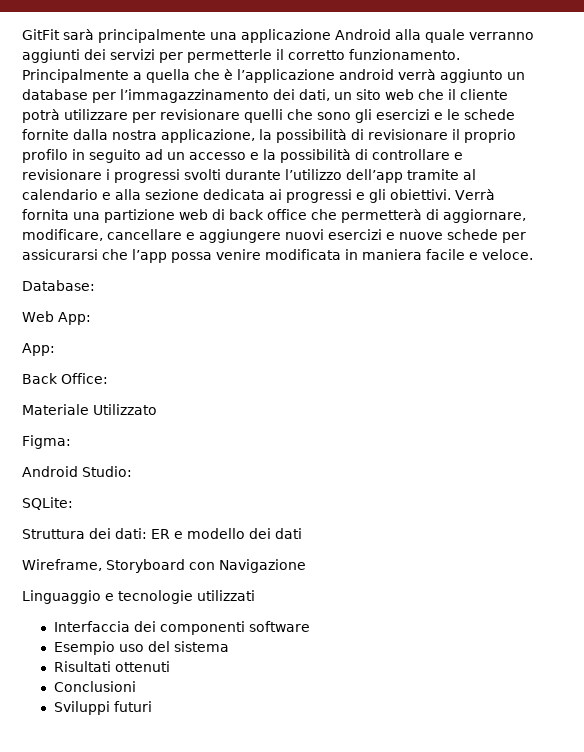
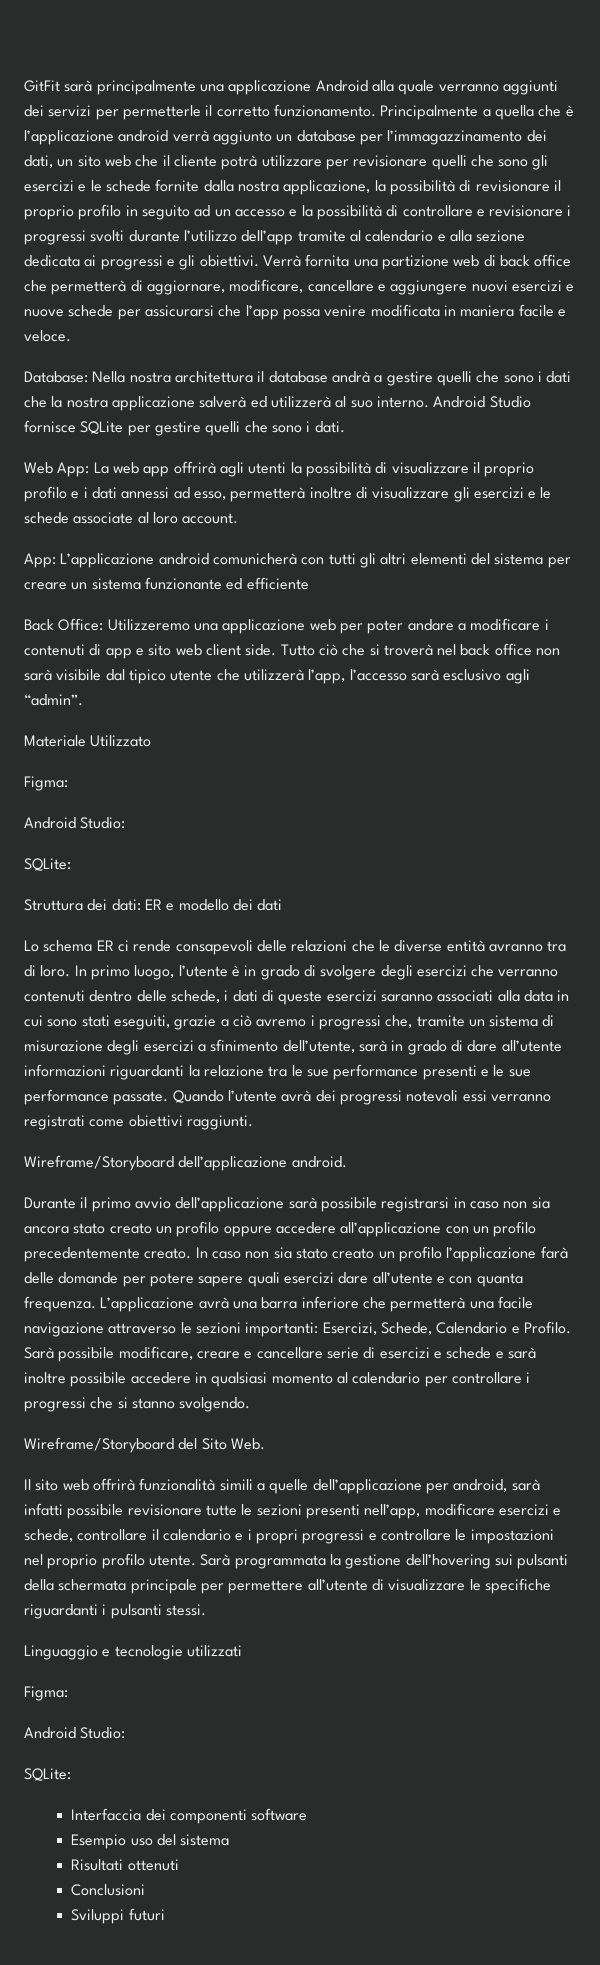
[22,311,91,325] [22,343,55,356] [22,373,108,384] // Web App: // App: // Back Office: -> [92,371,572,386] [24,396,531,411] [24,420,345,436] [24,461,535,477] [24,486,552,502] [24,512,239,524] [24,553,571,568] [24,577,309,590] [24,618,549,634] [24,643,561,659] [24,669,530,684] [24,694,83,706] Nella nostra architettura il database andrà a gestire quelli che sono i dati che la nostra applicazione salverà ed utilizzerà al suo interno. Android Studio fornisce SQLite per gestire quelli che sono i dati. // Web App: La web app offrirà agli utenti la possibilità di visualizzare il proprio profilo e i dati annessi ad esso, permetterà inoltre di visualizzare gli esercizi e le schede associate al loro account. // App: L’applicazione android comunicherà con tutti gli altri elementi del sistema per creare un sistema funzionante ed efficiente // Back Office: Utilizzeremo una applicazione web per poter andare a modificare i contenuti di app e sito web client side. Tutto ciò che si troverà nel back office non sarà visibile dal tipico utente che utilizzerà l’app, l’accesso sarà esclusivo agli “admin”.
[22,559,306,573] Wireframe, Storyboard con Navigazione -> [24,940,567,955] [24,965,559,980] [24,990,570,1005] [24,1015,555,1030] [24,1039,562,1055] [24,1064,531,1080] [24,1089,551,1105] [24,1115,253,1130] [24,1155,347,1171] [24,1197,550,1212] [24,1221,537,1237] [24,1246,568,1262] [24,1272,523,1287] [24,1296,533,1312] [24,1321,571,1337] [24,1346,536,1362] [24,1372,531,1387] [24,1397,251,1412] [24,1437,265,1453] [24,1478,540,1494] [24,1503,562,1519] [24,1529,554,1544] [24,1553,569,1569] [24,1578,551,1594] [24,1604,206,1619] Lo schema ER ci rende consapevoli delle relazioni che le diverse entità avranno tra di loro. In primo luogo, l’utente è in grado di svolgere degli esercizi che verranno contenuti dentro delle schede, i dati di queste esercizi saranno associati alla data in cui sono stati eseguiti, grazie a ciò avremo i progressi che, tramite un sistema di misurazione degli esercizi a sfinimento dell’utente, sarà in grado di dare all’utente informazioni riguardanti la relazione tra le sue performance presenti e le sue performance passate. Quando l’utente avrà dei progressi notevoli essi verranno registrati come obiettivi raggiunti. // Wireframe/Storyboard dell’applicazione android. // Durante il primo avvio dell’applicazione sarà possibile registrarsi in caso non sia ancora stato creato un profilo oppure accedere all’applicazione con un profilo precedentemente creato. In caso non sia stato creato un profilo l’applicazione farà delle domande per potere sapere quali esercizi dare all’utente e con quanta frequenza. L’applicazione avrà una barra inferiore che permetterà una facile navigazione attraverso le sezioni importanti: Esercizi, Schede, Calendario e Profilo. Sarà possibile modificare, creare e cancellare serie di esercizi e schede e sarà inoltre possibile accedere in qualsiasi momento al calendario per controllare i progressi che si stanno svolgendo. // Wireframe/Storyboard del Sito Web. // Il sito web offrirà funzionalità simili a quelle dell’applicazione per android, sarà infatti possibile revisionare tutte le sezioni presenti nell’app, modificare esercizi e schede, controllare il calendario e i propri progressi e controllare le impostazioni nel proprio profilo utente. Sarà programmata la gestione dell’hovering sui pulsanti della schermata principale per permettere all’utente di visualizzare le specifiche riguardanti i pulsanti stessi.
(255, 595) none -> [24,1686,68,1701] [24,1727,126,1739] [24,1768,71,1781] // Figma: // Android Studio: // SQLite:

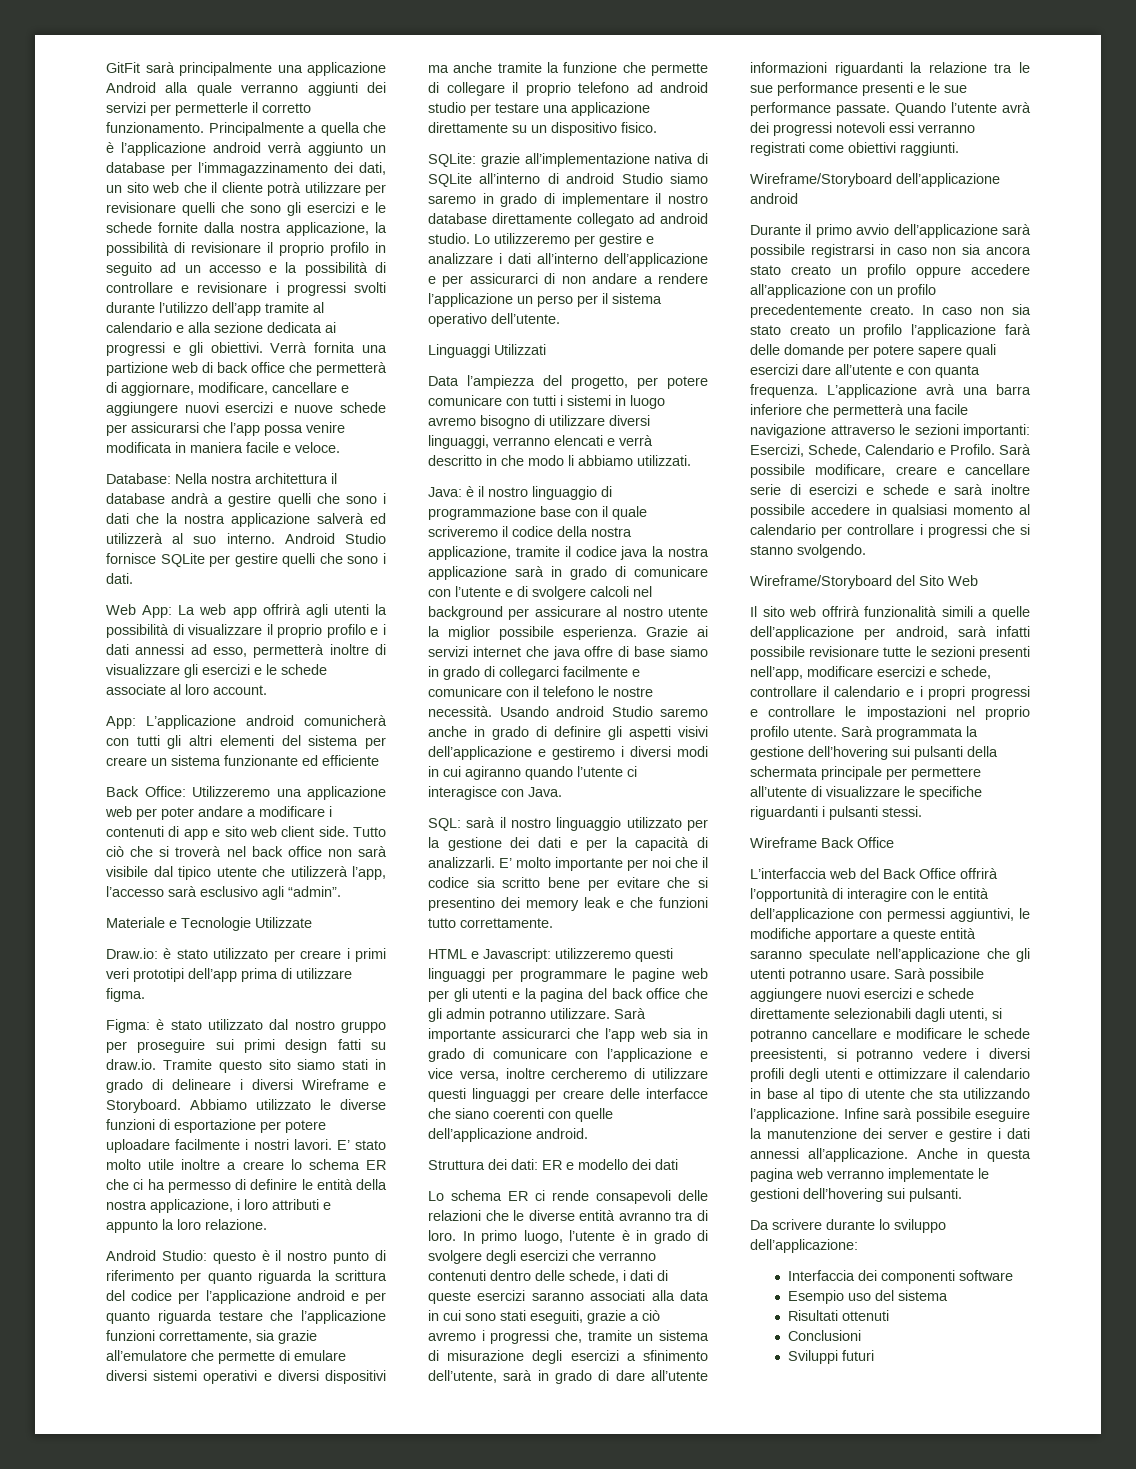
[90,735,152,747] [24,776,68,791] [24,817,126,829] [24,858,71,871] Utilizzato // Figma: // Android Studio: // SQLite: -> [169,917,312,931] [106,948,386,962] [106,968,352,982] [106,988,145,1002] [106,1019,386,1033] [106,1039,386,1053] [106,1059,387,1073] [106,1079,386,1093] [106,1099,386,1113] [106,1119,326,1133] [106,1139,386,1153] [106,1159,386,1170] [106,1179,387,1193] [106,1199,331,1213] [106,1219,267,1233] [106,1250,386,1264] [106,1270,387,1284] [106,1290,386,1304] [106,1310,386,1324] [106,1330,317,1344] [106,1350,346,1364] [106,1370,386,1384] [428,62,708,76] [428,82,708,96] [428,102,650,116] [428,122,657,136] [428,153,708,167] [428,173,708,187] [428,193,708,207] [428,213,708,227] [428,233,654,247] [428,253,708,267] [428,273,708,287] [428,293,662,307] [428,313,560,327] [428,344,546,358] [428,375,708,389] [428,395,665,409] [428,415,650,429] [428,435,653,449] [428,455,691,466] [428,486,612,500] [428,506,647,520] [428,526,632,537] [428,546,709,560] [428,566,708,580] [428,586,652,600] [428,606,708,620] [428,626,708,640] [428,646,708,660] [428,666,640,680] [428,686,653,697] [428,706,708,717] [428,726,708,740] [428,746,708,760] [428,766,637,780] [428,786,562,800] [428,817,708,831] [428,837,708,851] [428,857,708,871] [428,877,708,891] [428,897,708,911] [428,918,553,928] [428,948,673,962] [428,968,708,982] [428,988,708,1002] [428,1008,646,1022] [428,1028,708,1042] [428,1048,708,1062] [428,1068,708,1081] [428,1088,708,1102] [428,1108,613,1122] [428,1128,588,1142] e Tecnologie Utilizzate // Draw.io: è stato utilizzato per creare i primi veri prototipi dell’app prima di utilizzare figma. // Figma: è stato utilizzato dal nostro gruppo per proseguire sui primi design fatti su draw.io. Tramite questo sito siamo stati in grado di delineare i diversi Wireframe e Storyboard. Abbiamo utilizzato le diverse funzioni di esportazione per potere uploadare facilmente i nostri lavori. E’ stato molto utile inoltre a creare lo schema ER che ci ha permesso di definire le entità della nostra applicazione, i loro attributi e appunto la loro relazione. // Android Studio: questo è il nostro punto di riferimento per quanto riguarda la scrittura del codice per l’applicazione android e per quanto riguarda testare che l’applicazione funzioni correttamente, sia grazie all’emulatore che permette di emulare diversi sistemi operativi e diversi dispositivi ma anche tramite la funzione che permette di collegare il proprio telefono ad android studio per testare una applicazione direttamente su un dispositivo fisico. // SQLite: grazie all’implementazione nativa di SQLite all’interno di android Studio siamo saremo in grado di implementare il nostro database direttamente collegato ad android studio. Lo utilizzeremo per gestire e analizzare i dati all’interno dell’applicazione e per assicurarci di non andare a rendere l’applicazione un perso per il sistema operativo dell’utente. // Linguaggi Utilizzati // Data l’ampiezza del progetto, per potere comunicare con tutti i sistemi in luogo avremo bisogno di utilizzare diversi linguaggi, verranno elencati e verrà descritto in che modo li abbiamo utilizzati. // Java: è il nostro linguaggio di programmazione base con il quale scriveremo il codice della nostra applicazione, tramite il codice java la nostra applicazione sarà in grado di comunicare con l’utente e di svolgere calcoli nel background per assicurare al nostro utente la miglior possibile esperienza. Grazie ai servizi internet che java offre di base siamo in grado di collegarci facilmente e comunicare con il telefono le nostre necessità. Usando android Studio saremo anche in grado di definire gli aspetti visivi dell’applicazione e gestiremo i diversi modi in cui agiranno quando l’utente ci interagisce con Java. // SQL: sarà il nostro linguaggio utilizzato per la gestione dei dati e per la capacità di analizzarli. E’ molto importante per noi che il codice sia scritto bene per evitare che si presentino dei memory leak e che funzioni tutto correttamente. // HTML e Javascript: utilizzeremo questi linguaggi per programmare le pagine web per gli utenti e la pagina del back office che gli admin potranno utilizzare. Sarà importante assicurarci che l’app web sia in grado di comunicare con l’applicazione e vice versa, inoltre cercheremo di utilizzare questi linguaggi per creare delle interfacce che siano coerenti con quelle dell’applicazione android.
[291,1156,347,1168] android. -> [750,193,798,204] android
[230,1438,265,1450] Web. -> [948,575,978,586] Web
[24,1645,242,1660] [24,1686,68,1701] [24,1727,126,1739] [24,1768,71,1781] Linguaggio e tecnologie utilizzati // Figma: // Android Studio: // SQLite: -> [750,837,894,848] [750,868,998,879] [750,888,989,902] [750,908,1030,922] [750,928,976,942] [750,948,1030,962] [750,968,984,982] [750,988,974,1002] [750,1008,1002,1022] [750,1028,1030,1042] [750,1048,1030,1062] [750,1068,1030,1082] [750,1088,1030,1102] [750,1108,1030,1122] [750,1128,1030,1142] [750,1148,1031,1162] [750,1168,989,1182] [750,1188,962,1202] [750,1219,946,1233] [750,1239,858,1253] Wireframe Back Office // L’interfaccia web del Back Office offrirà l’opportunità di interagire con le entità dell’applicazione con permessi aggiuntivi, le modifiche apportare a queste entità saranno speculate nell’applicazione che gli utenti potranno usare. Sarà possibile aggiungere nuovi esercizi e schede direttamente selezionabili dagli utenti, si potranno cancellare e modificare le schede preesistenti, si potranno vedere i diversi profili degli utenti e ottimizzare il calendario in base al tipo di utente che sta utilizzando l’applicazione. Infine sarà possibile eseguire la manutenzione dei server e gestire i dati annessi all’applicazione. Anche in questa pagina web verranno implementate le gestioni dell’hovering sui pulsanti. // Da scrivere durante lo sviluppo dell’applicazione:

